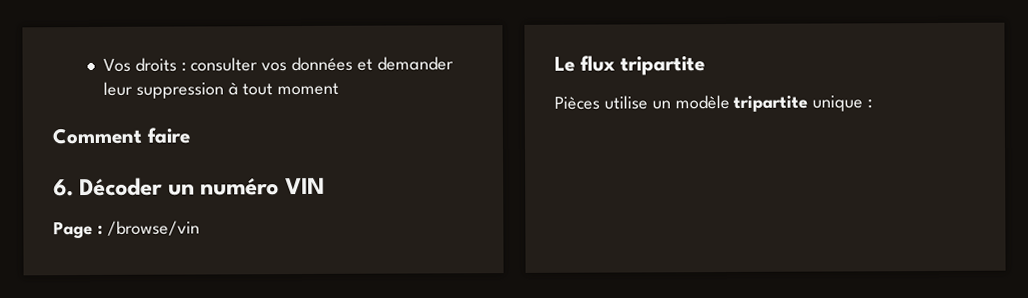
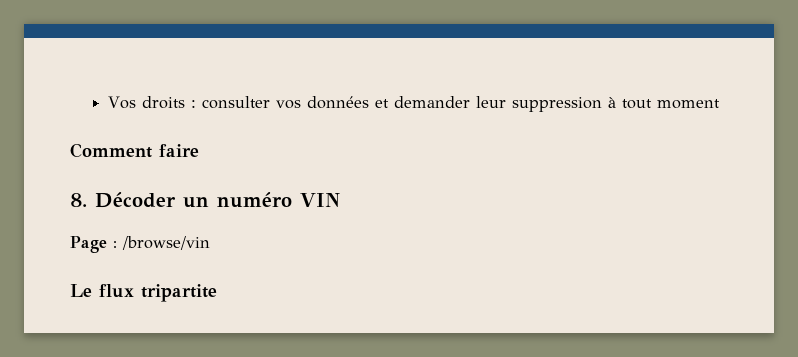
[53,179,74,197] 6. -> [70,193,87,207] 8.
[554,94,874,112] // Pièces utilise un modèle tripartite unique : -> (217, 293) none

